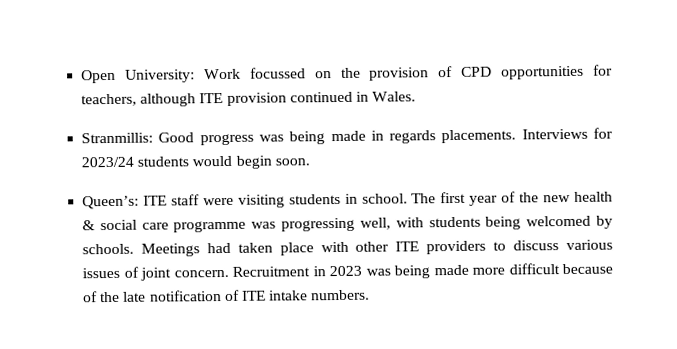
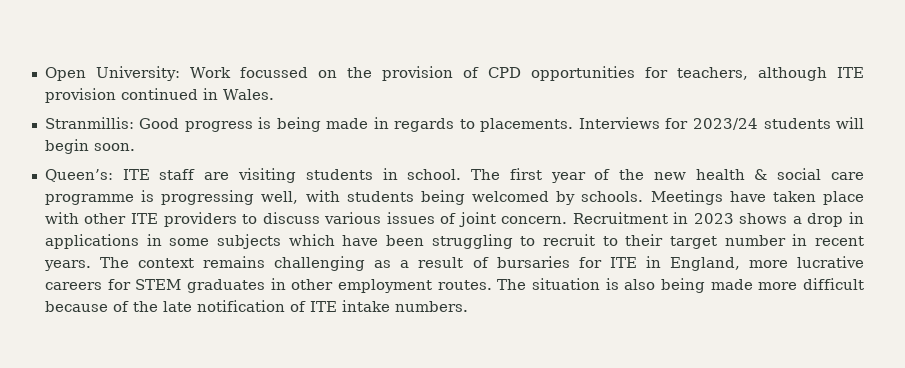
[258,134,284,142] was -> [258,117,272,129] is
(437, 137) none -> [459,119,475,129] to
[192,155,233,167] would -> [835,117,864,129] will
[202,197,234,206] were -> [204,172,230,180] are
[251,221,277,229] was -> [141,190,155,202] is
[206,242,231,254] had -> [729,191,766,202] have
[365,268,391,276] was -> [739,212,864,227] [44,234,864,249] [43,256,865,271] [44,278,656,293] shows a drop in applications in some subjects which have been struggling to recruit to their target number in recent years. The context remains challenging as a result of bursaries for ITE in England, more lucrative careers for STEM graduates in other employment routes. The situation is also

